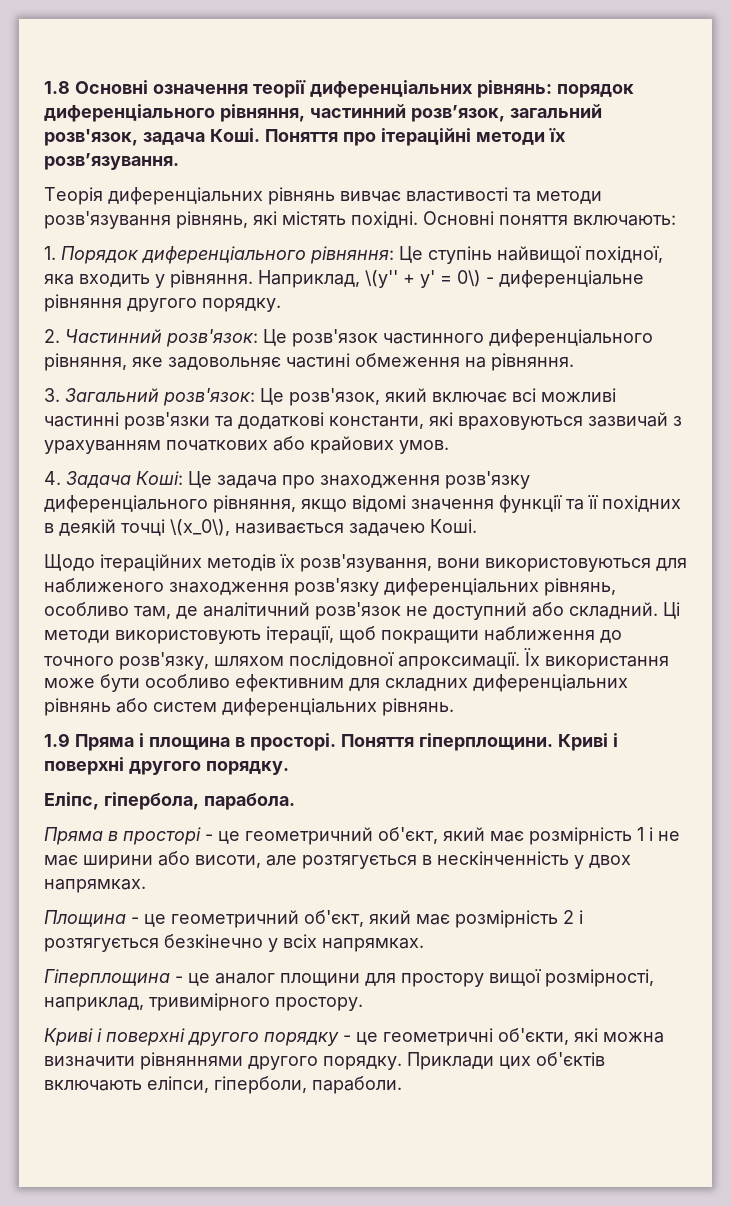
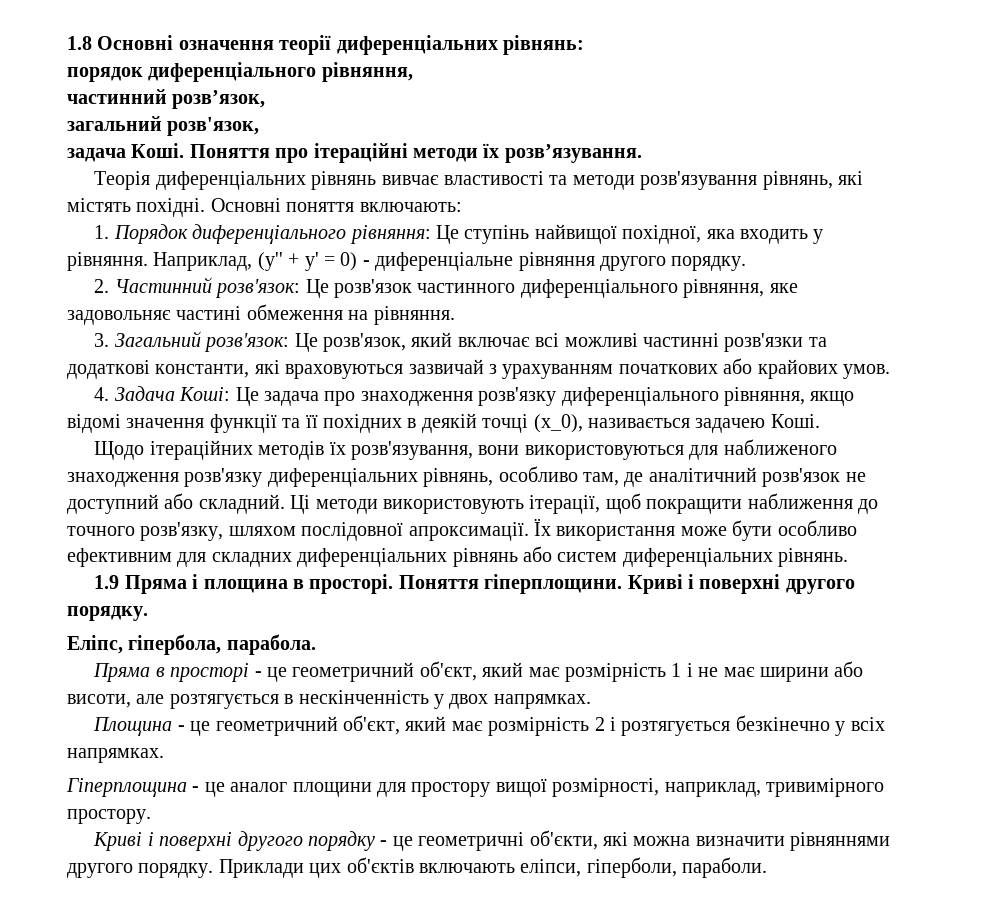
(552, 89) none -> (584, 45) //
(305, 113) none -> (413, 72) //
(505, 113) none -> (266, 99) //
(138, 137) none -> (260, 126) //
[365,270,398,288] \(y'' -> [257,252,283,271] (y''
[457,270,481,287] 0\) -> [340,252,358,271] 0)
[170,519,230,536] \(x_0\), -> [533,414,583,433] (x_0),

